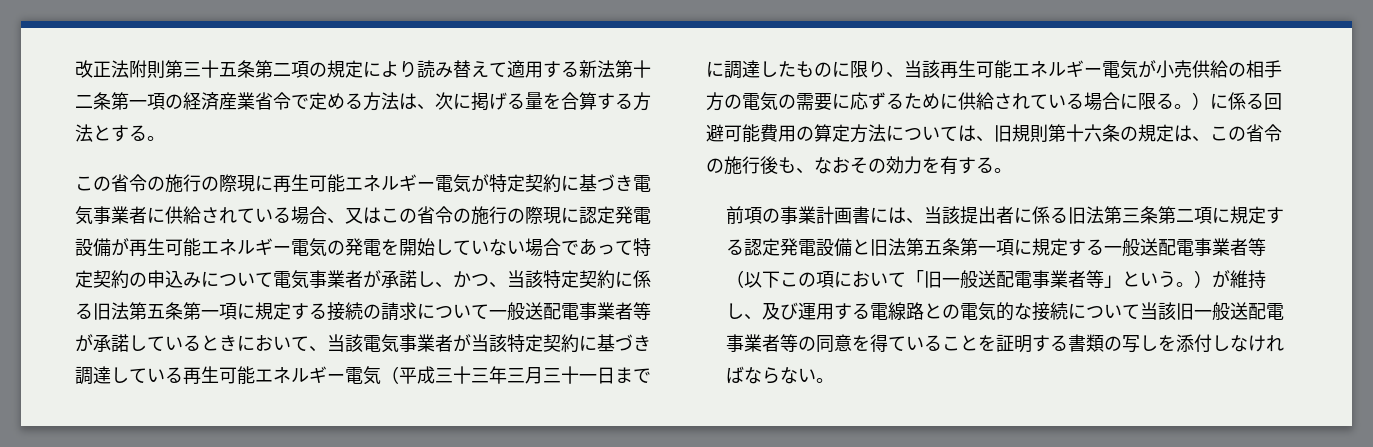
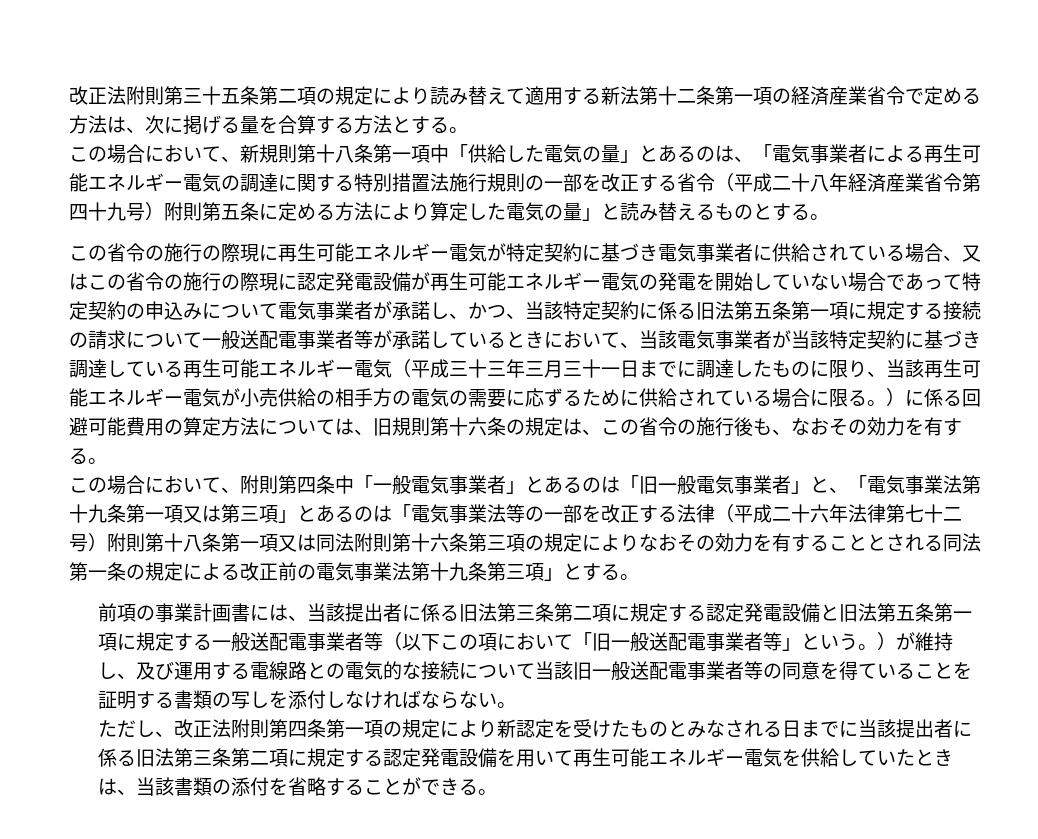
(165, 138) none -> [69,144,981,164] [69,173,981,192] [69,202,829,221] // この場合において、新規則第十八条第一項中「供給した電気の量」とあるのは、「電気事業者による再生可能エネルギー電気の調達に関する特別措置法施行規則の一部を改正する省令（平成二十八年経済産業省令第四十九号）附則第五条に定める方法により算定した電気の量」と読み替えるものとする。
(1012, 170) none -> [69,475,981,495] [69,504,962,523] [69,533,981,552] [69,562,639,581] // この場合において、附則第四条中「一般電気事業者」とあるのは「旧一般電気事業者」と、「電気事業法第十九条第一項又は第三項」とあるのは「電気事業法等の一部を改正する法律（平成二十六年法律第七十二号）附則第十八条第一項又は同法附則第十六条第三項の規定によりなおその効力を有することとされる同法第一条の規定による改正前の電気事業法第十九条第三項」とする。
(834, 380) none -> [97,719,972,738] [97,748,953,768] [97,777,497,796] // ただし、改正法附則第四条第一項の規定により新認定を受けたものとみなされる日までに当該提出者に係る旧法第三条第二項に規定する認定発電設備を用いて再生可能エネルギー電気を供給していたときは、当該書類の添付を省略することができる。

